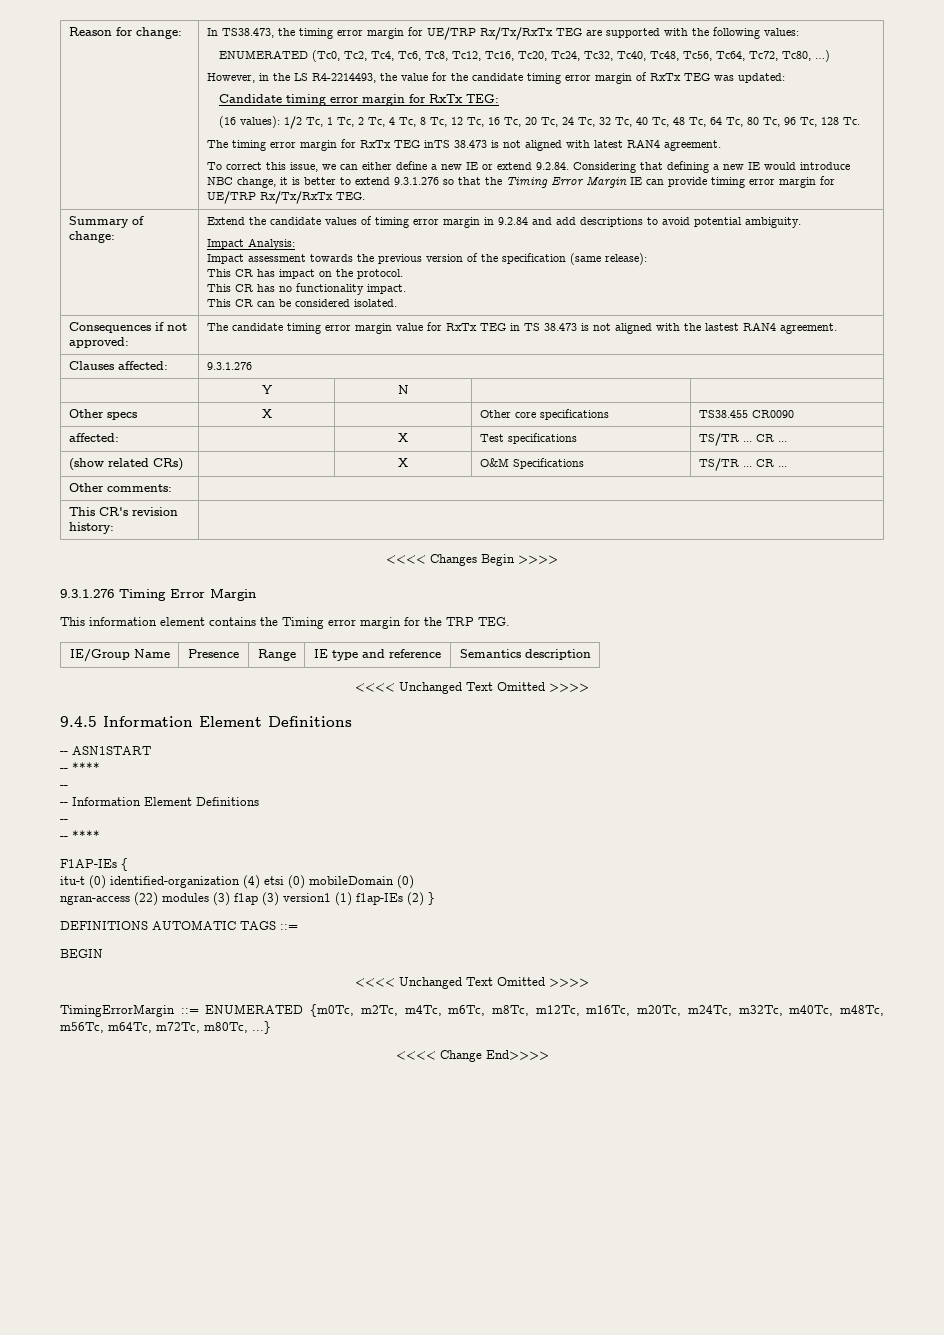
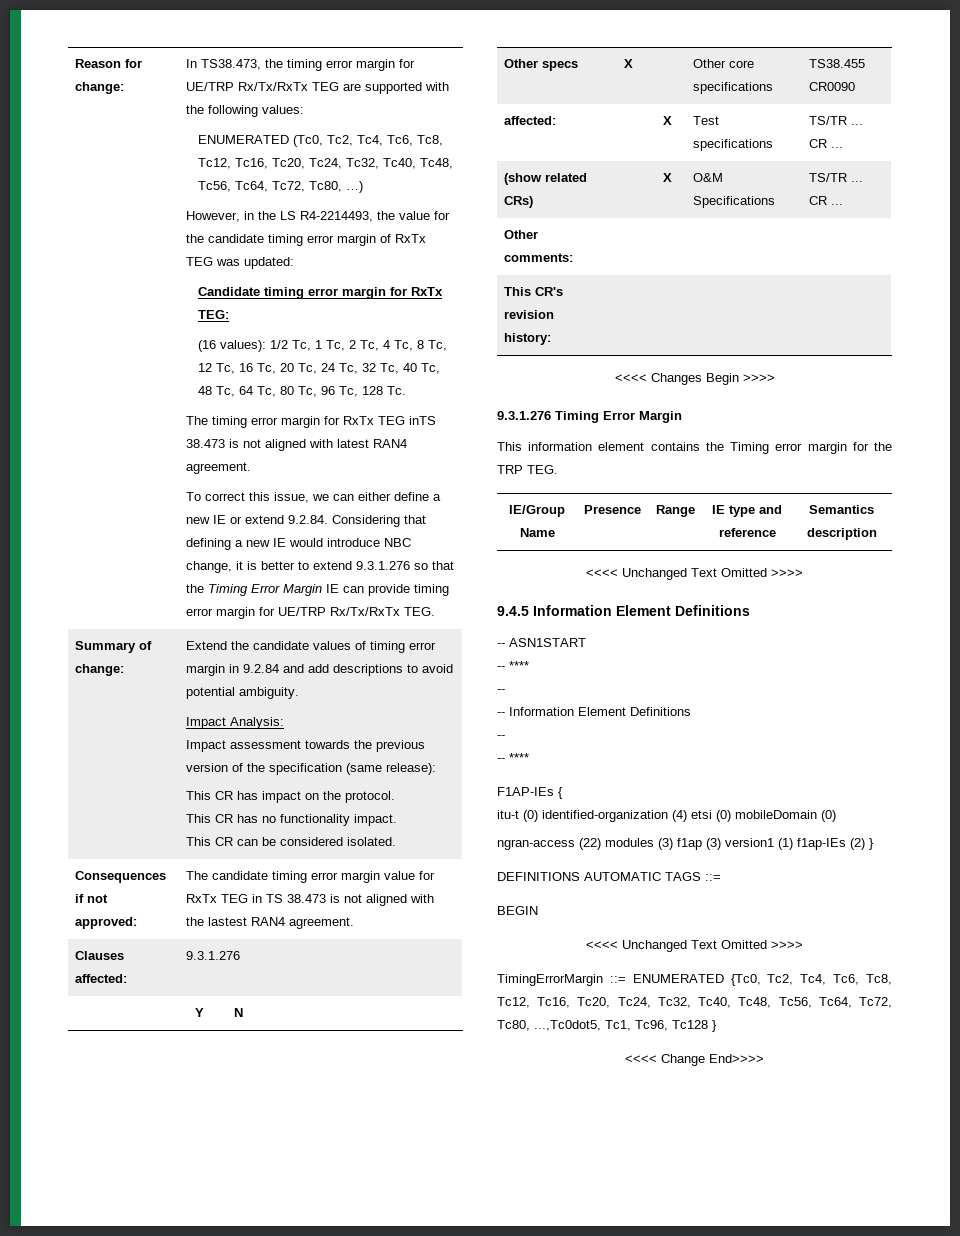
[310,1004,884,1017] [60,1021,271,1034] {m0Tc, m2Tc, m4Tc, m6Tc, m8Tc, m12Tc, m16Tc, m20Tc, m24Tc, m32Tc, m40Tc, m48Tc, m56Tc, m64Tc, m72Tc, m80Tc, ...} -> [730,974,892,986] [497,997,892,1008] [497,1020,717,1032] {Tc0, Tc2, Tc4, Tc6, Tc8, Tc12, Tc16, Tc20, Tc24, Tc32, Tc40, Tc48, Tc56, Tc64, Tc72, Tc80, ...,Tc0dot5, Tc1, Tc96, Tc128 }

